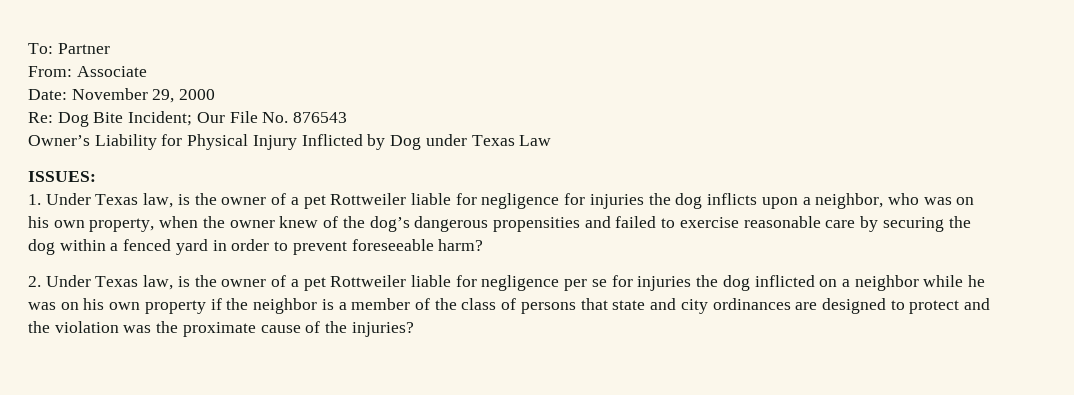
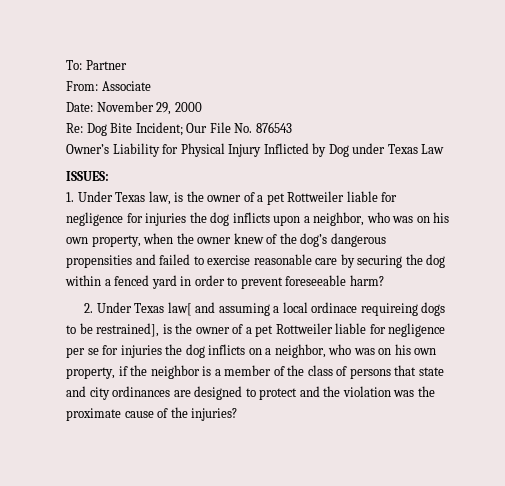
[143,275,174,290] law, -> [167,302,446,316] [66,323,160,337] law[ and assuming a local ordinace requireing dogs to be restrained],
[754,275,815,287] inflicted -> [208,344,246,355] inflicts
[854,275,986,291] [28,298,206,314] neighbor while he was on his own property -> [274,344,437,358] [66,367,115,379] neighbor, who was on his own property,

